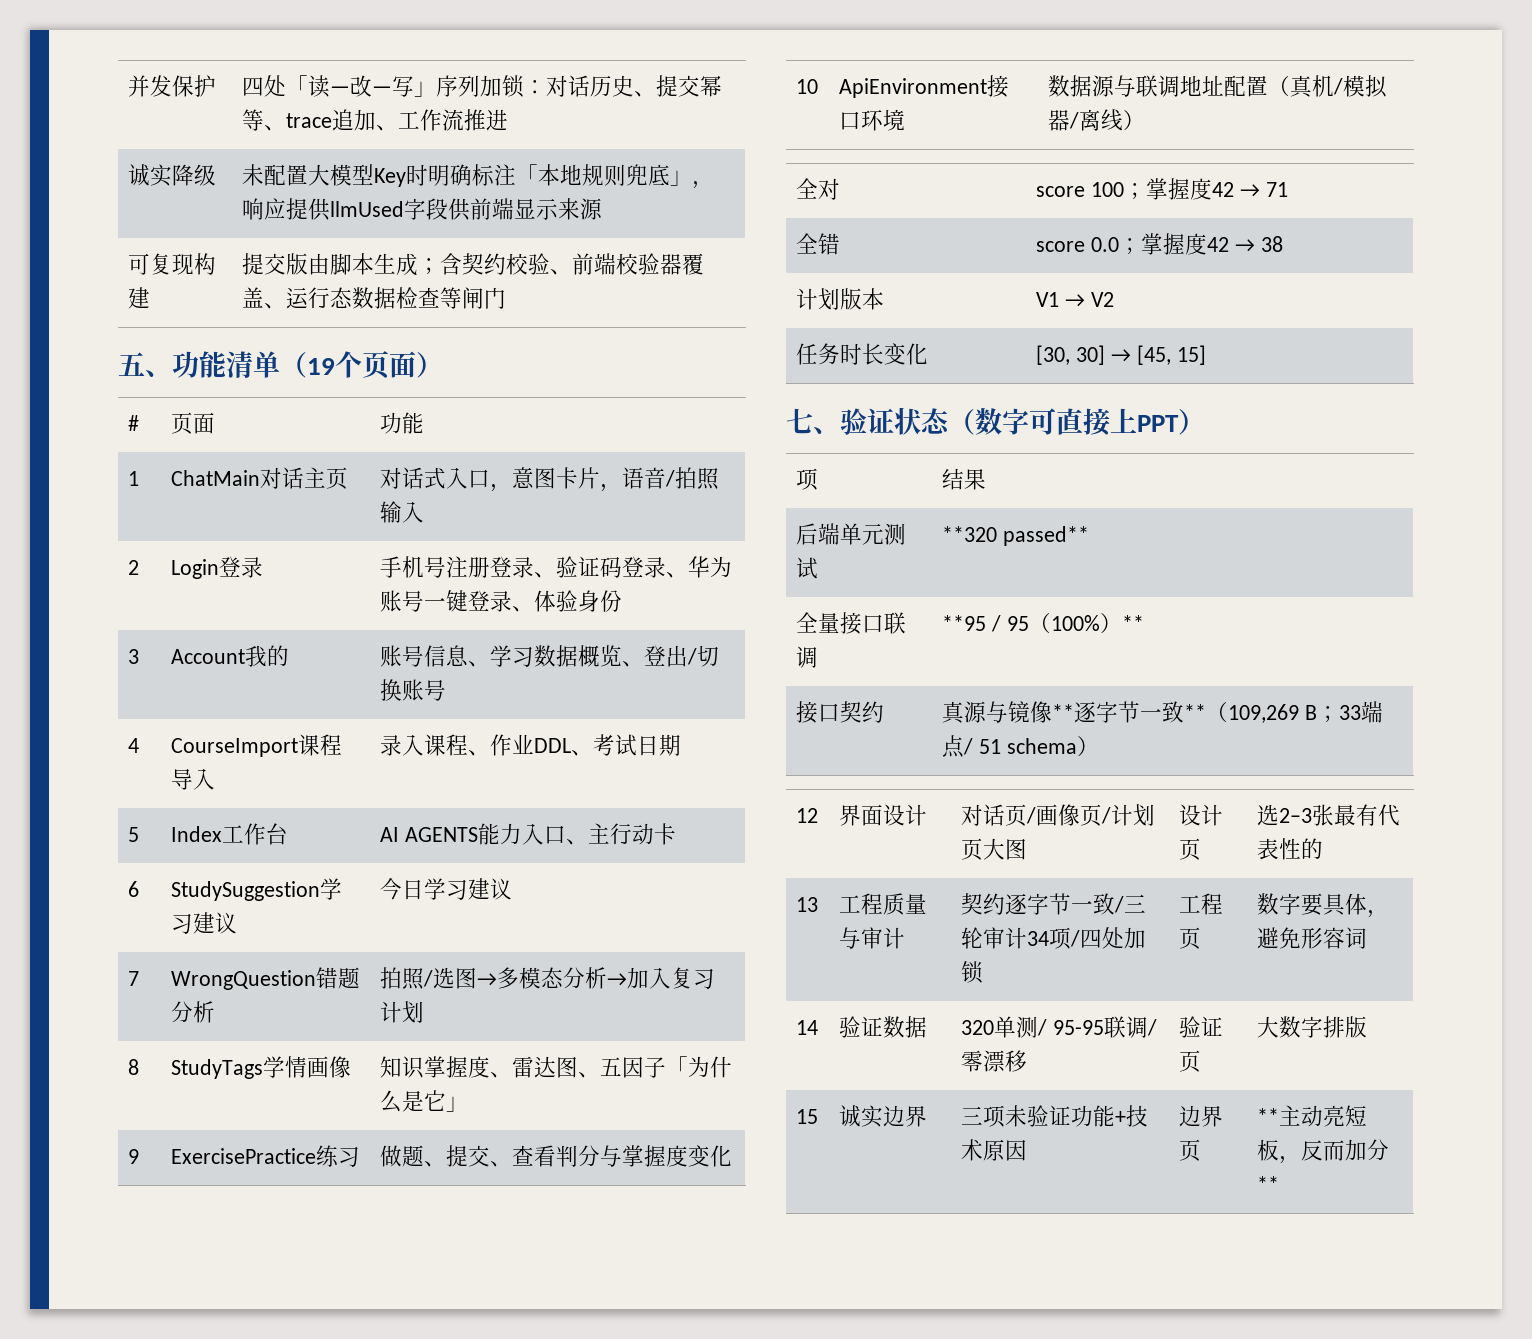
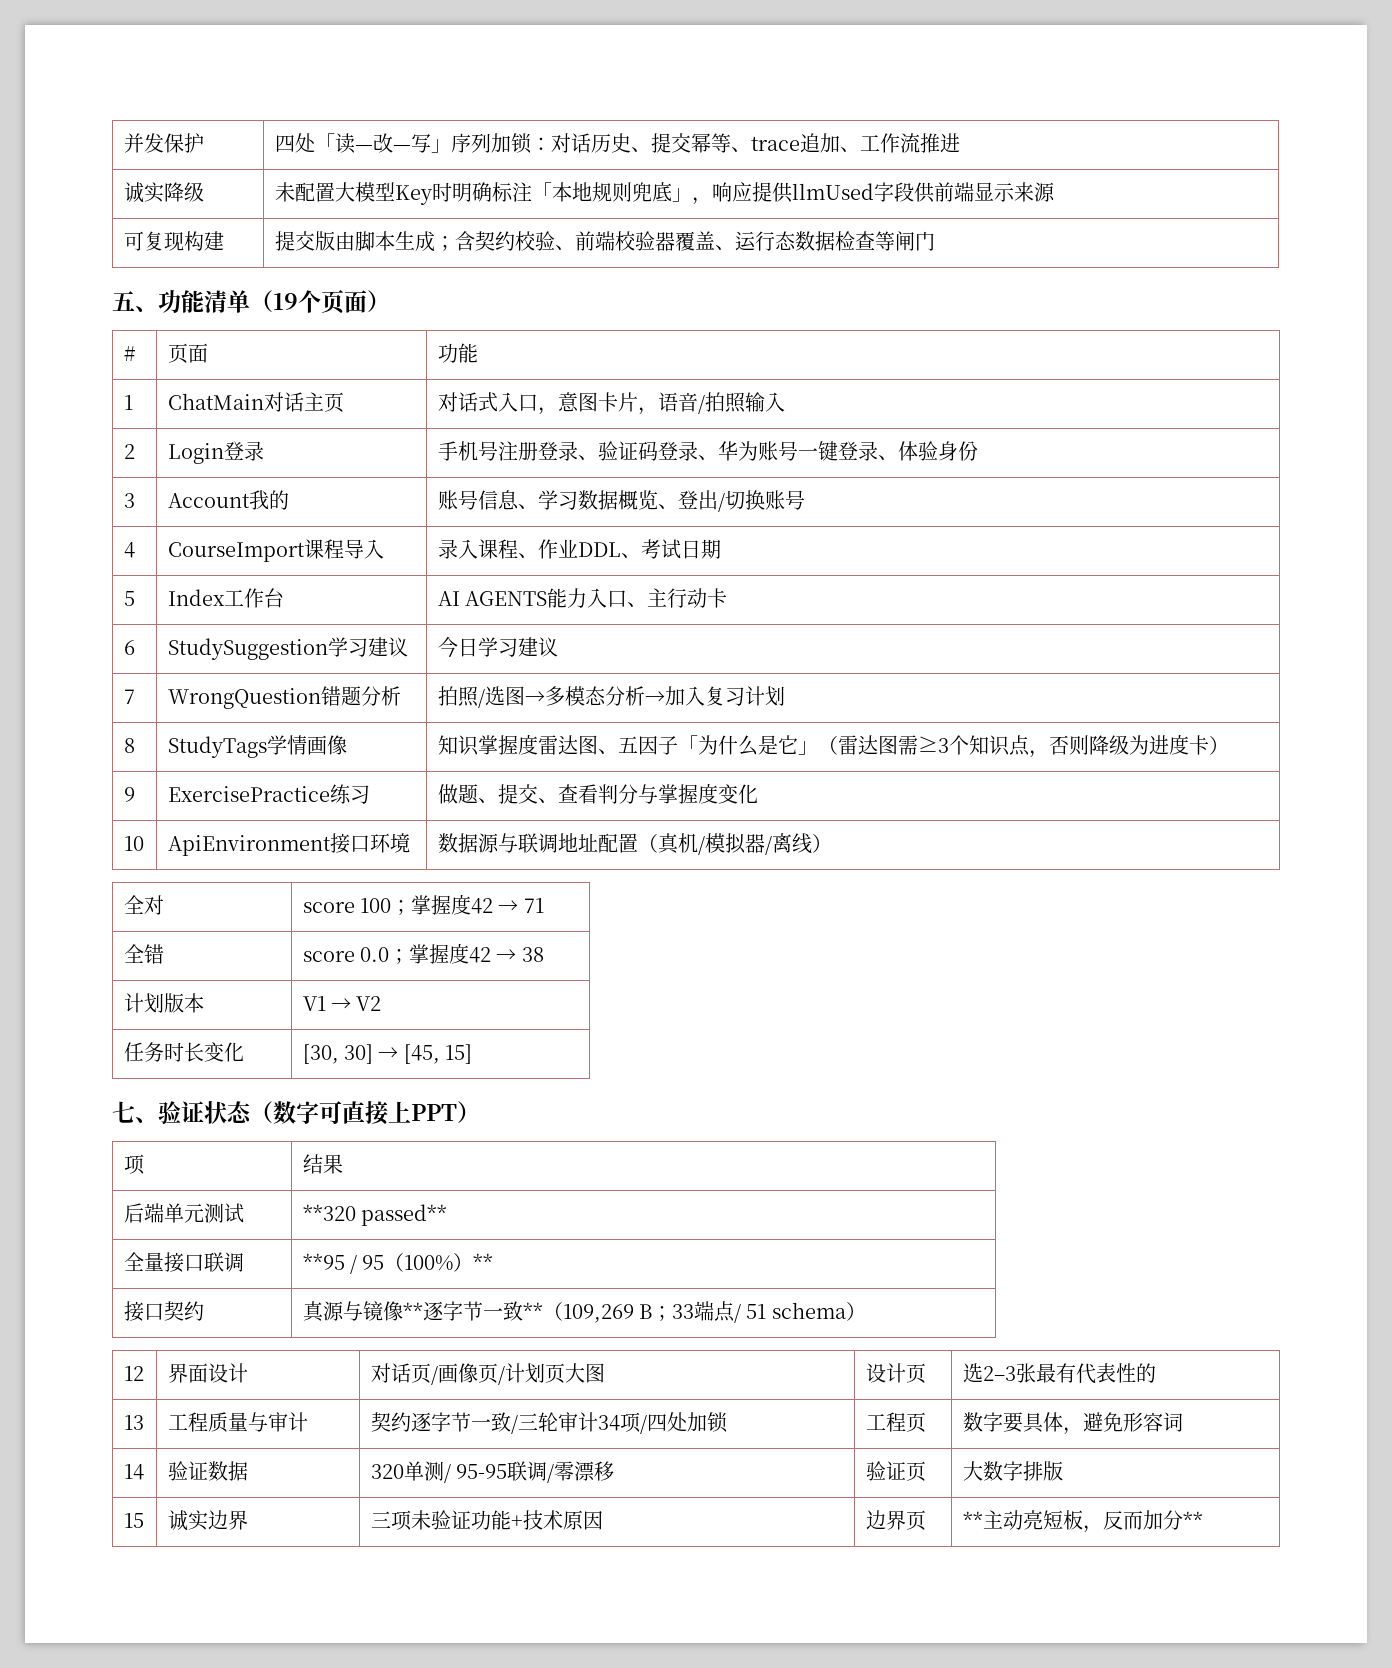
[490,1072,513,1078] 、 -> (538, 744) none
(469, 1104) none -> [817,734,1229,758] （雷达图需≥3个知识点，否则降级为进度卡）

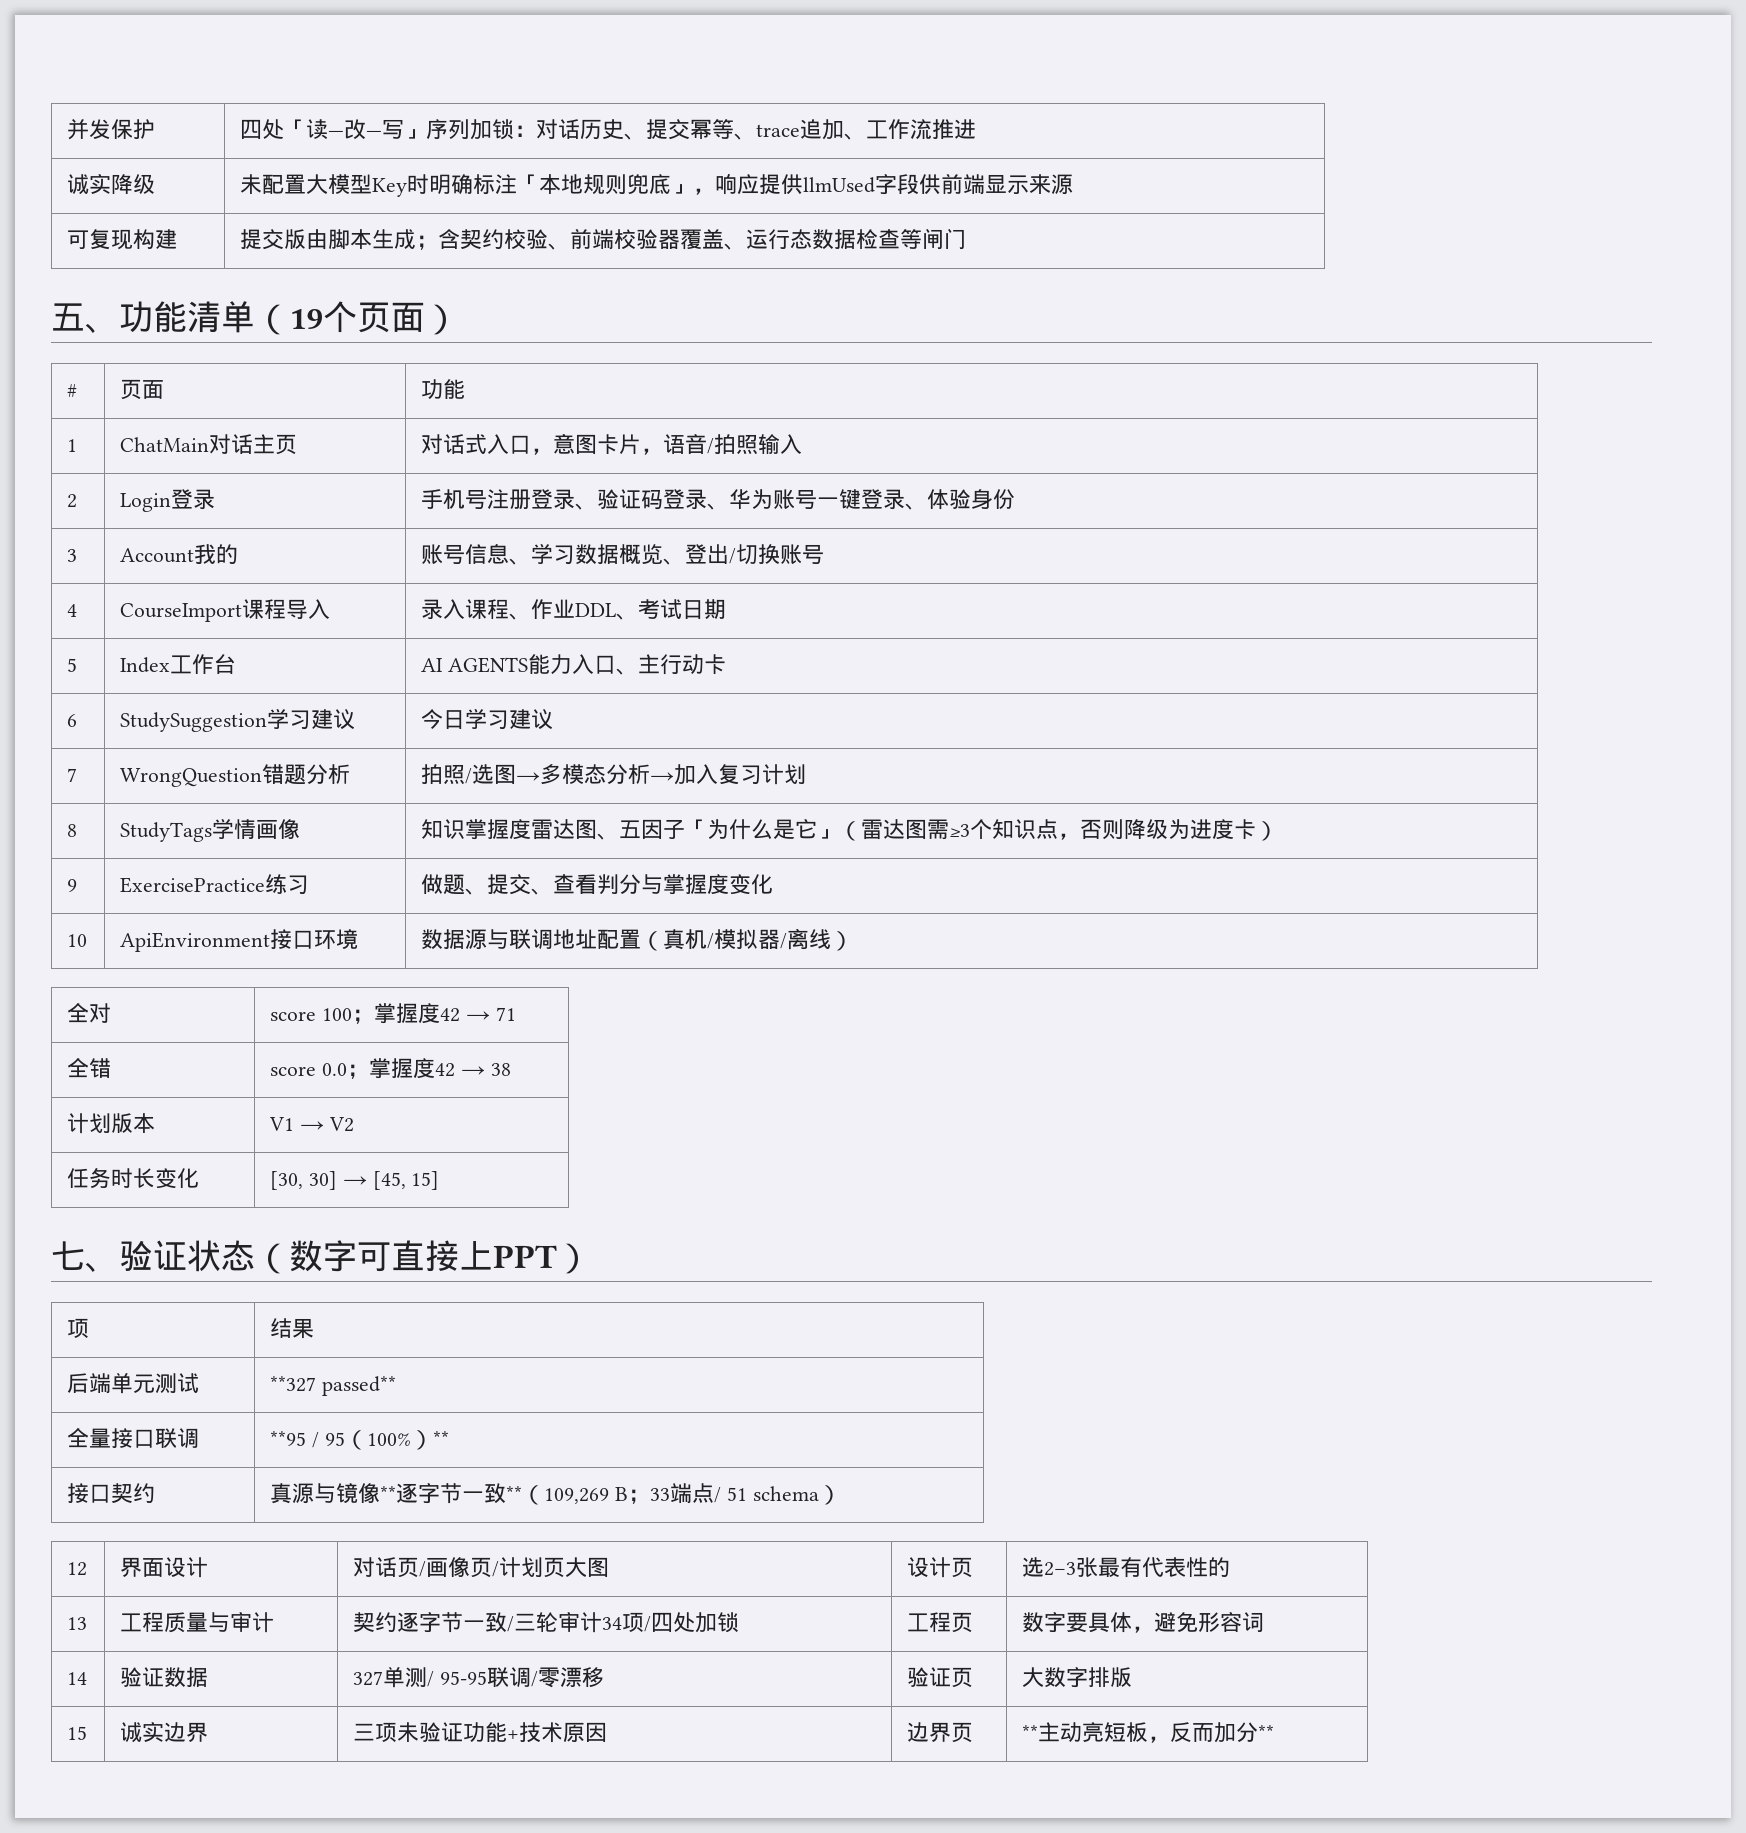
[302,1204,356,1221] **320 -> [270,1376,317,1392] **327
[370,1464,404,1479] 320 -> [353,1671,384,1686] 327

